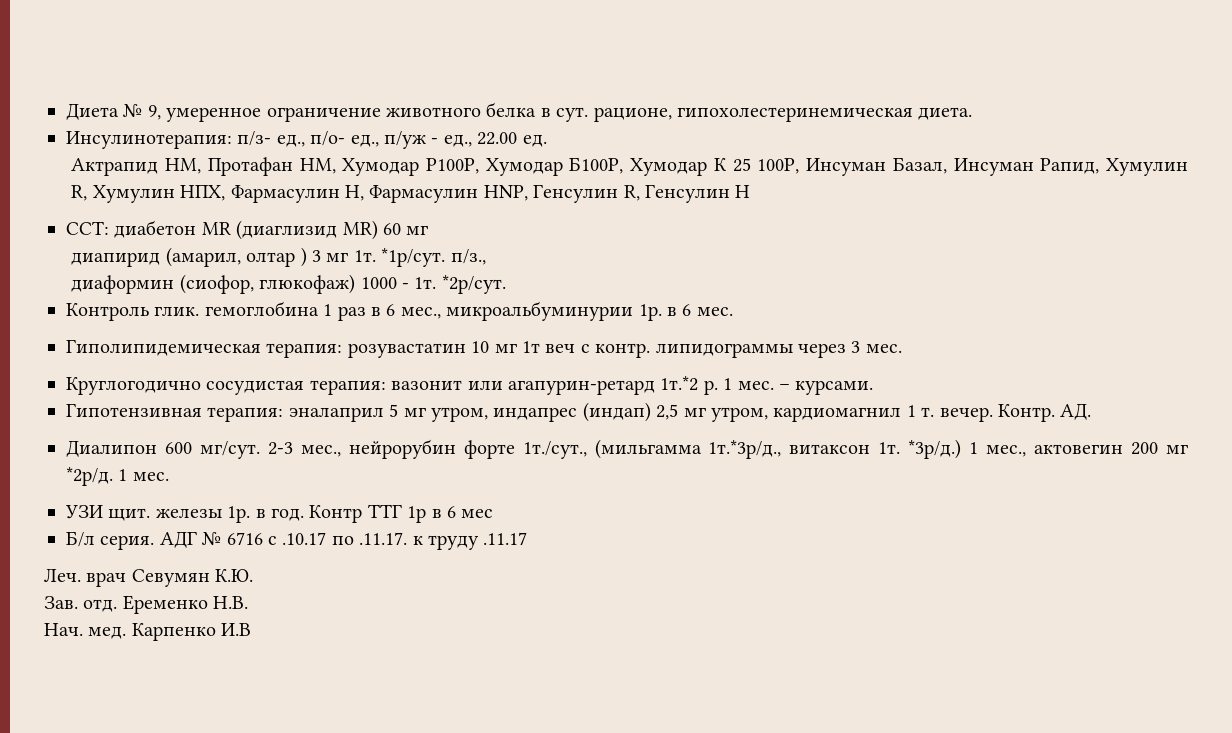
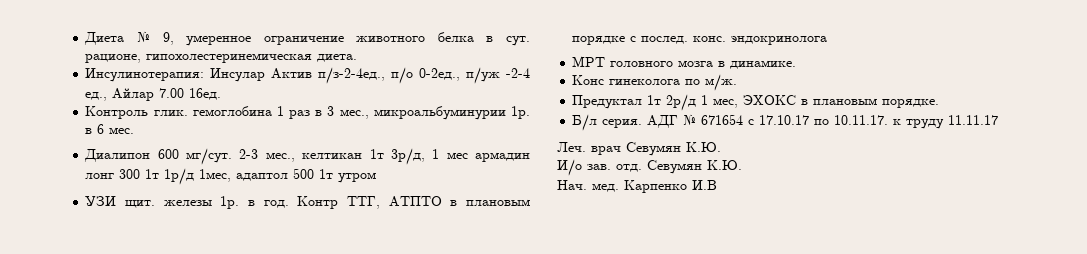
[237,131,547,149] [71,157,1189,176] [71,184,751,203] [66,220,429,240] [71,247,486,267] [71,274,506,294] п/з- ед., п/о- ед., п/уж - ед., 22.00 ед. // Актрапид НМ, Протафан НМ, Хумодар Р100Р, Хумодар Б100Р, Хумодар К 25 100Р, Инсуман Базал, Инсуман Рапид, Хумулин R, Хумулин НПХ, Фармасулин Н, Фармасулин НNР, Генсулин R, Генсулин Н // ССТ: диабетон МR (диаглизид МR) 60 мг // диапирид (амарил, олтар ) 3 мг 1т. *1р/сут. п/з., // диаформин (сиофор, глюкофаж) 1000 - 1т. *2р/сут. -> [210,67,530,84] [85,88,222,101] Инсулар Актив п/з-2-4ед., п/о 0-2ед., п/уж -2-4 ед., Айлар 7.00 16ед.
[386,304,396,316] 6 -> [327,106,335,116] 3
[66,339,902,358] [66,376,874,395] [66,402,1092,422] // Гиполипидемическая терапия: розувастатин 10 мг 1т веч с контр. липидограммы через 3 мес. // Круглогодично сосудистая терапия: вазонит или агапурин-ретард 1т.*2 р. 1 мес. – курсами. // Гипотензивная терапия: эналаприл 5 мг утром, индапрес (индап) 2,5 мг утром, кардиомагнил 1 т. вечер. Контр. АД. -> (135, 130) none
[348,439,1189,459] [66,467,169,486] нейрорубин форте 1т./сут., (мильгамма 1т.*3р/д., витаксон 1т. *3р/д.) 1 мес., актовегин 200 мг *2р/д. 1 мес. -> [302,148,531,165] [85,168,377,185] келтикан 1т 3р/д, 1 мес армадин лонг 300 1т 1р/д 1мес, адаптол 500 1т утром
[367,504,494,523] ТТГ 1р в 6 мес -> [347,196,531,209] [572,36,828,45] [572,56,797,69] [572,74,738,91] [572,94,940,111] ТТГ, АТПТО в плановым порядке с послед. конс. эндокринолога // МРТ головного мозга в динамике. // Конс гинеколога по м/ж. // Предуктал 1т 2р/д 1 мес, ЭХОКС в плановым порядке.
[226,532,408,545] 6716 с .10.17 по .11.17. -> [701,114,889,125] 671654 с 17.10.17 по 10.11.17.
[483,532,528,545] .11.17 -> [948,115,999,125] 11.11.17
[44,595,249,614] Зав. отд. Еременко Н.В. -> [557,159,742,176] И/о зав. отд. Севумян К.Ю.

